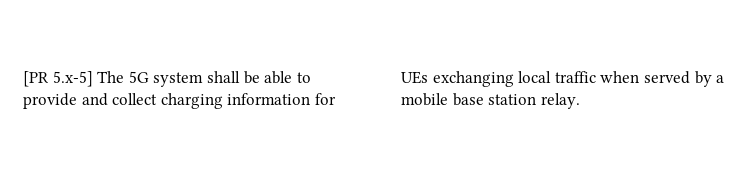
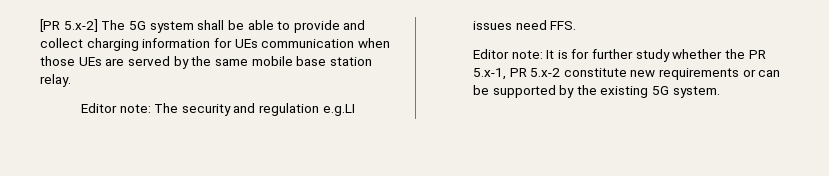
[52,71,93,87] 5.x-5] -> [63,19,98,32] 5.x-2]
[432,71,725,87] [401,93,580,109] exchanging local traffic when served by a mobile base station relay. -> [261,38,390,48] [40,56,372,69] [40,74,71,87] [80,103,355,116] [472,20,577,30] [472,49,766,62] [472,68,781,80] [472,85,720,98] communication when those UEs are served by the same mobile base station relay. // Editor note: The security and regulation e.g.LI issues need FFS. // Editor note: It is for further study whether the PR 5.x-1, PR 5.x-2 constitute new requirements or can be supported by the existing 5G system.

